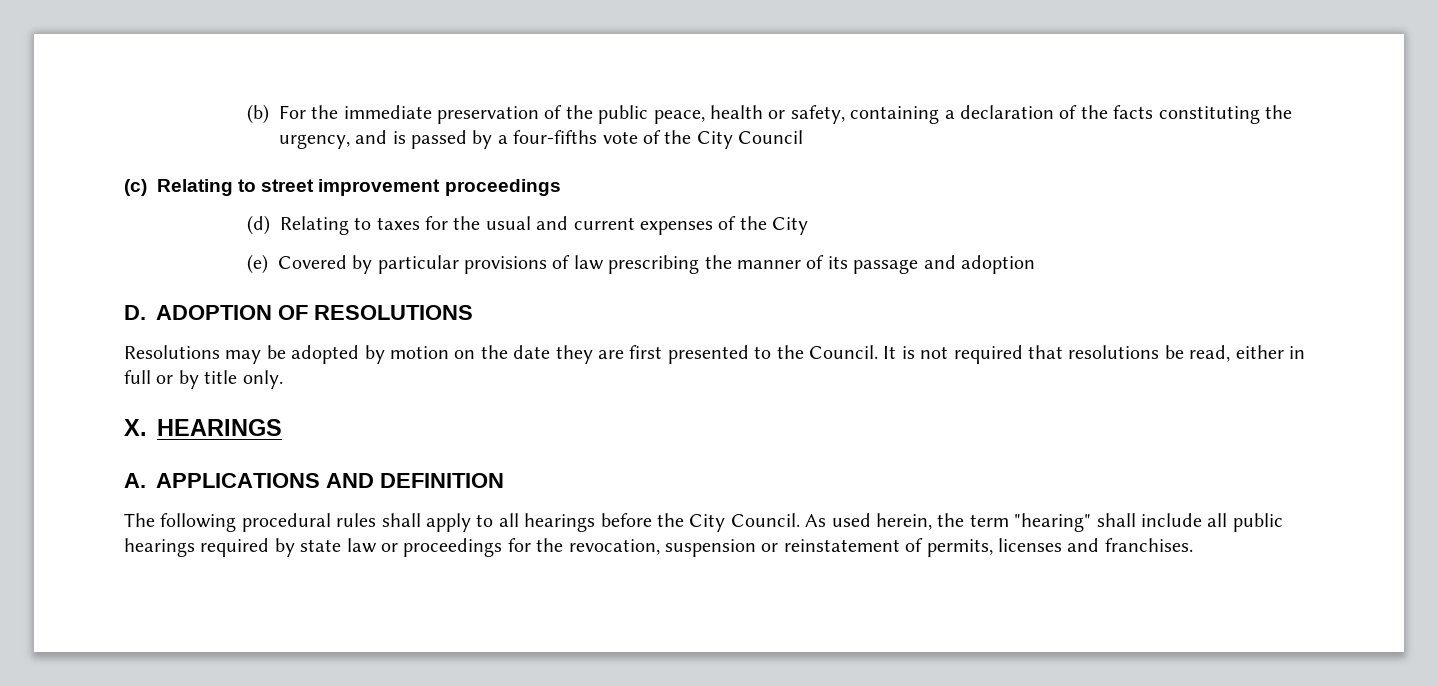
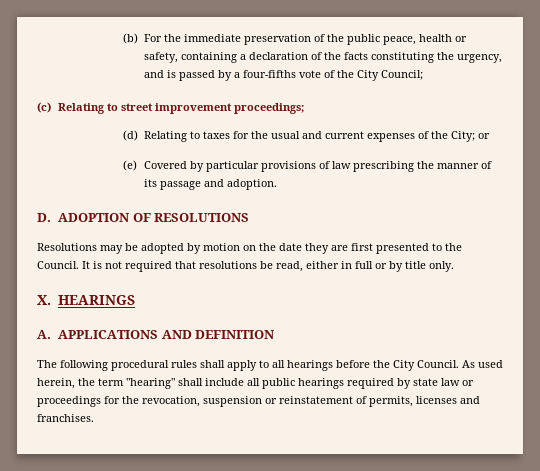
[738,130,804,144] Council -> [381,70,424,80] Council;
[444,179,561,196] proceedings -> [234,103,305,114] proceedings;
[772,217,809,235] City -> [451,131,491,142] City; or
[960,255,1035,274] adoption -> [227,179,278,190] adoption.

